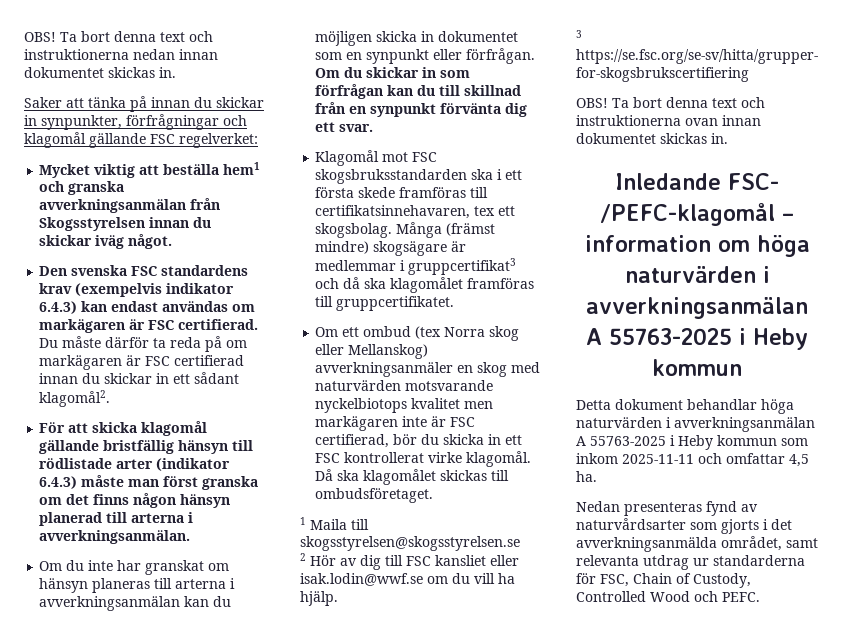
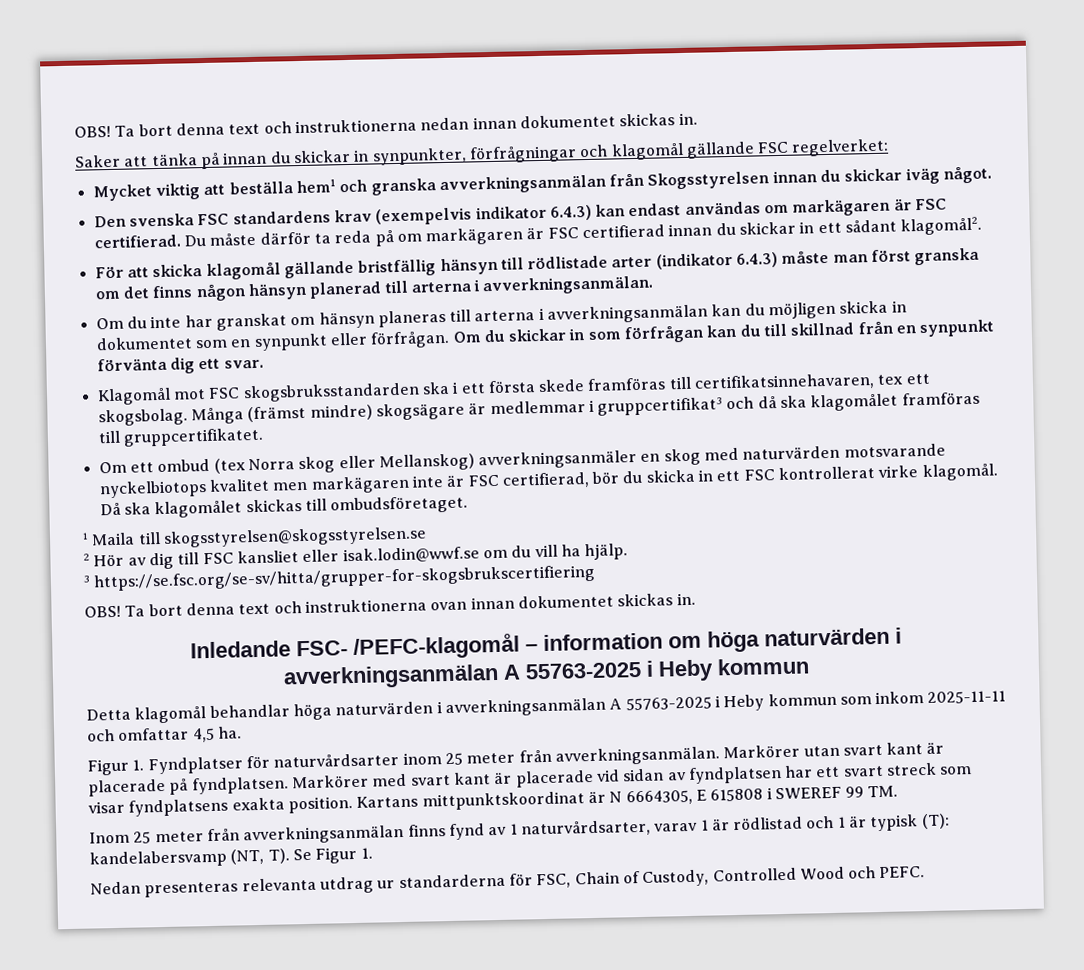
[615,399,683,410] dokument -> [134,706,207,724] klagomål
[576,501,758,516] [576,518,792,534] [576,536,818,552] Nedan presenteras fynd av naturvårdsarter som gjorts i det avverkningsanmälda området, samt -> [87,741,945,776] [88,762,973,797] [88,785,899,817] [89,813,950,845] [89,846,373,869] [90,881,239,898] Figur 1. Fyndplatser för naturvårdsarter inom 25 meter från avverkningsanmälan. Markörer utan svart kant är placerade på fyndplatsen. Markörer med svart kant är placerade vid sidan av fyndplatsen har ett svart streck som visar fyndplatsens exakta position. Kartans mittpunktskoordinat är N 6664305, E 615808 i SWEREF 99 TM. // Inom 25 meter från avverkningsanmälan finns fynd av 1 naturvårdsarter, varav 1 är rödlistad och 1 är typisk (T): kandelabersvamp (NT, T). Se Figur 1. // Nedan presenteras

